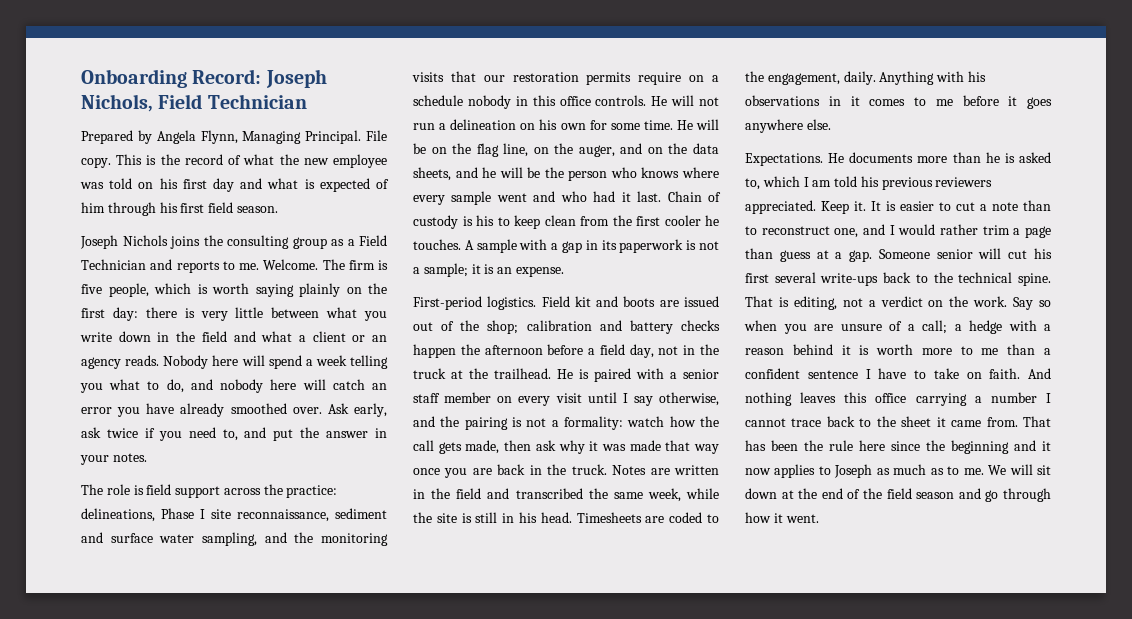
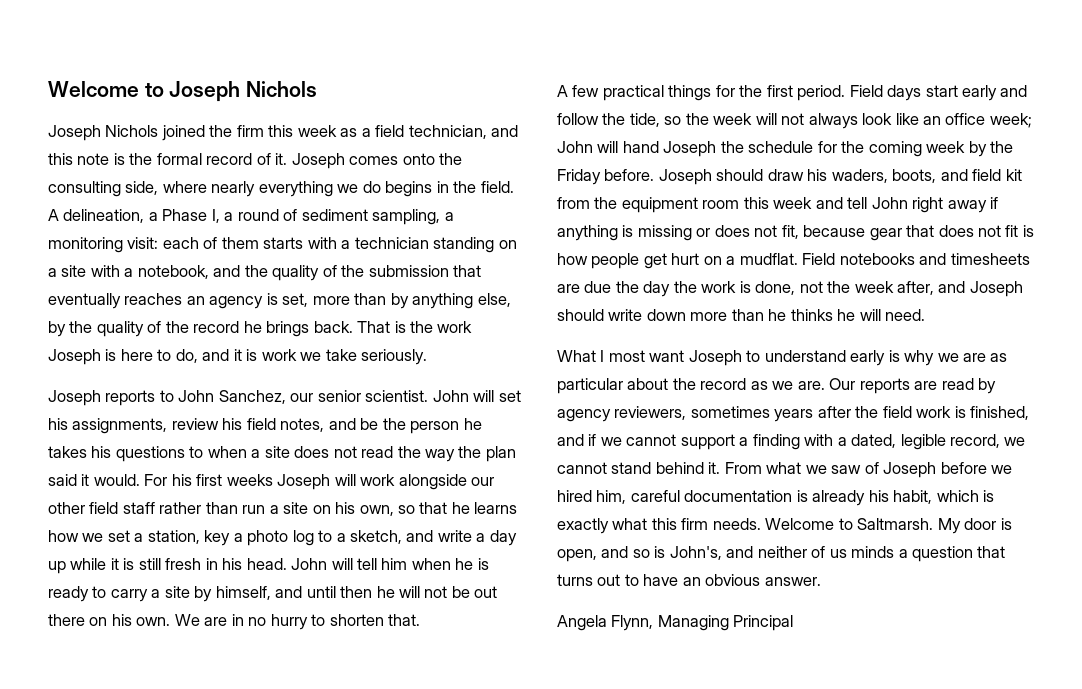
[81,69,327,88] [81,94,307,112] [81,130,387,144] [81,154,388,168] [80,178,389,192] [81,202,278,216] [80,235,387,249] [81,259,388,273] [81,283,387,297] [81,307,387,321] [80,331,387,342] [81,355,388,369] [80,379,388,393] [81,403,387,417] [81,427,387,441] [80,453,147,465] [81,484,338,498] [81,508,387,522] [81,532,388,546] [412,71,719,85] [413,95,719,109] [413,119,719,130] [413,143,719,157] [413,167,719,181] [413,191,721,205] [413,215,719,229] [413,239,719,253] [413,263,564,277] [413,296,719,310] [413,320,720,334] [413,344,719,358] [413,368,719,382] [413,392,719,406] [413,416,719,430] [413,440,719,454] [413,464,719,478] [413,488,719,502] [413,512,719,523] [745,71,986,85] [745,95,1052,109] [745,119,831,133] [745,152,1051,166] [745,176,993,190] [745,200,1051,214] [745,224,1051,238] [745,248,1052,262] [745,272,1051,286] [745,296,1051,310] [744,320,1051,334] [745,344,1051,355] [745,368,1051,379] [745,392,1051,406] [745,416,1051,427] [745,440,1051,454] [745,464,1051,478] [745,488,1051,502] [745,512,819,523] Onboarding Record: Joseph Nichols, Field Technician // Prepared by Angela Flynn, Managing Principal. File copy. This is the record of what the new employee was told on his first day and what is expected of him through his first field season. // Joseph Nichols joins the consulting group as a Field Technician and reports to me. Welcome. The firm is five people, which is worth saying plainly on the first day: there is very little between what you write down in the field and what a client or an agency reads. Nobody here will spend a week telling you what to do, and nobody here will catch an error you have already smoothed over. Ask early, ask twice if you need to, and put the answer in your notes. // The role is field support across the practice: delineations, Phase I site reconnaissance, sediment and surface water sampling, and the monitoring visits that our restoration permits require on a schedule nobody in this office controls. He will not run a delineation on his own for some time. He will be on the flag line, on the auger, and on the data sheets, and he will be the person who knows where every sample went and who had it last. Chain of custody is his to keep clean from the first cooler he touches. A sample with a gap in its paperwork is not a sample; it is an expense. // First-period logistics. Field kit and boots are issued out of the shop; calibration and battery checks happen the afternoon before a field day, not in the truck at the trailhead. He is paired with a senior staff member on every visit until I say otherwise, and the pairing is not a formality: watch how the call gets made, then ask why it was made that way once you are back in the truck. Notes are written in the field and transcribed the same week, while the site is still in his head. Timesheets are coded to the engagement, daily. Anything with his observations in it comes to me before it goes anywhere else. // Expectations. He documents more than he is asked to, which I am told his previous reviewers appreciated. Keep it. It is easier to cut a note than to reconstruct one, and I would rather trim a page than guess at a gap. Someone senior will cut his first several write-ups back to the technical spine. That is editing, not a verdict on the work. Say so when you are unsure of a call; a hedge with a reason behind it is worth more to me than a confident sentence I have to take on faith. And nothing leaves this office carrying a number I cannot trace back to the sheet it came from. That has been the rule here since the beginning and it now applies to Joseph as much as to me. We will sit down at the end of the field season and go through how it went. -> [48,81,318,102] [48,125,519,141] [48,153,463,169] [48,181,514,197] [48,209,454,225] [48,237,517,253] [48,265,482,281] [48,293,511,309] [48,321,473,337] [48,349,428,365] [48,390,521,406] [48,418,482,434] [48,446,516,462] [48,474,495,490] [48,502,518,516] [48,530,517,546] [48,558,489,574] [48,586,498,602] [48,614,421,630] [557,85,1028,101] [557,113,1032,129] [557,141,1014,157] [557,169,1022,185] [557,197,999,213] [557,225,1034,241] [557,253,1030,269] [557,281,1023,297] [557,309,926,321] [557,350,1008,366] [557,378,997,394] [557,406,1030,422] [557,434,1026,450] [557,462,1013,478] [557,490,995,506] [557,518,1012,534] [557,546,1006,562] [557,574,821,586] [557,615,794,631] Welcome to Joseph Nichols // Joseph Nichols joined the firm this week as a field technician, and this note is the formal record of it. Joseph comes onto the consulting side, where nearly everything we do begins in the field. A delineation, a Phase I, a round of sediment sampling, a monitoring visit: each of them starts with a technician standing on a site with a notebook, and the quality of the submission that eventually reaches an agency is set, more than by anything else, by the quality of the record he brings back. That is the work Joseph is here to do, and it is work we take seriously. // Joseph reports to John Sanchez, our senior scientist. John will set his assignments, review his field notes, and be the person he takes his questions to when a site does not read the way the plan said it would. For his first weeks Joseph will work alongside our other field staff rather than run a site on his own, so that he learns how we set a station, key a photo log to a sketch, and write a day up while it is still fresh in his head. John will tell him when he is ready to carry a site by himself, and until then he will not be out there on his own. We are in no hurry to shorten that. // A few practical things for the first period. Field days start early and follow the tide, so the week will not always look like an office week; John will hand Joseph the schedule for the coming week by the Friday before. Joseph should draw his waders, boots, and field kit from the equipment room this week and tell John right away if anything is missing or does not fit, because gear that does not fit is how people get hurt on a mudflat. Field notebooks and timesheets are due the day the work is done, not the week after, and Joseph should write down more than he thinks he will need. // What I most want Joseph to understand early is why we are as particular about the record as we are. Our reports are read by agency reviewers, sometimes years after the field work is finished, and if we cannot support a finding with a dated, legible record, we cannot stand behind it. From what we saw of Joseph before we hired him, careful documentation is already his habit, which is exactly what this firm needs. Welcome to Saltmarsh. My door is open, and so is John's, and neither of us minds a question that turns out to have an obvious answer. // Angela Flynn, Managing Principal

